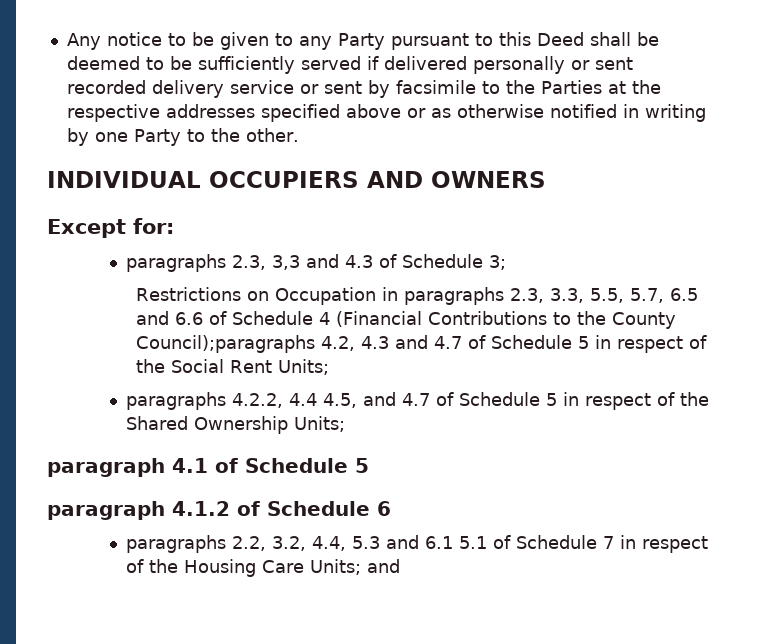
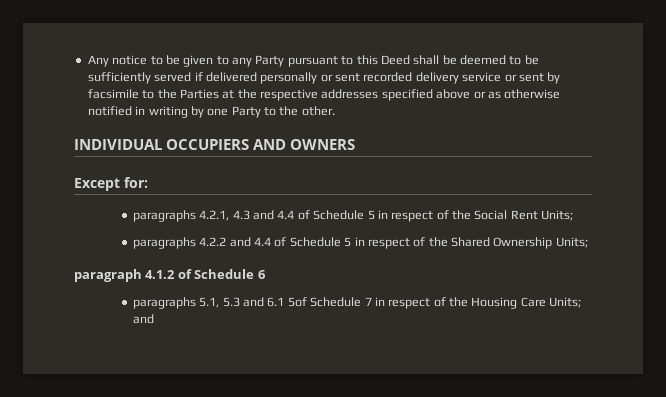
[232,254,507,270] [136,287,699,305] [136,311,677,329] [136,335,356,353] 2.3, 3,3 and 4.3 of Schedule 3; // Restrictions on Occupation in paragraphs 2.3, 3.3, 5.5, 5.7, 6.5 and 6.6 of Schedule 4 (Financial Contributions to the County Council);paragraphs 4.2, -> [199,210,230,221] 4.2.1,
[434,336,463,349] 4.7 -> [277,210,295,219] 4.4
[232,392,431,408] 4.2.2, 4.4 4.5, and 4.7 -> [199,237,272,247] 4.2.2 and 4.4
[47,458,369,477] // paragraph 4.1 of Schedule 5 -> (588, 242) none
[232,536,347,551] 2.2, 3.2, 4.4, -> [199,297,220,308] 5.1,
[459,535,512,549] 5.1 of -> [287,297,307,307] 5of

